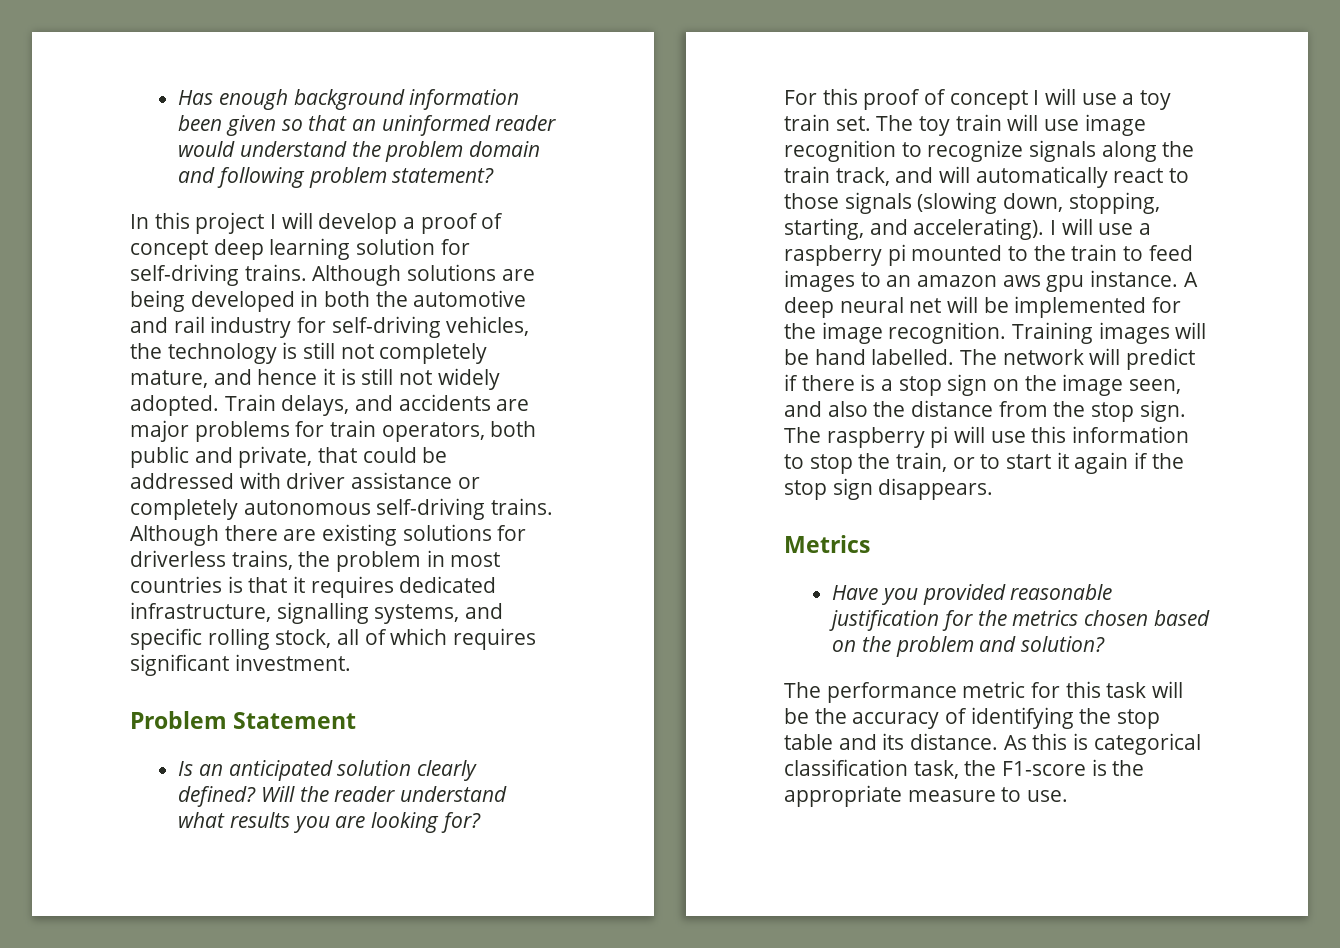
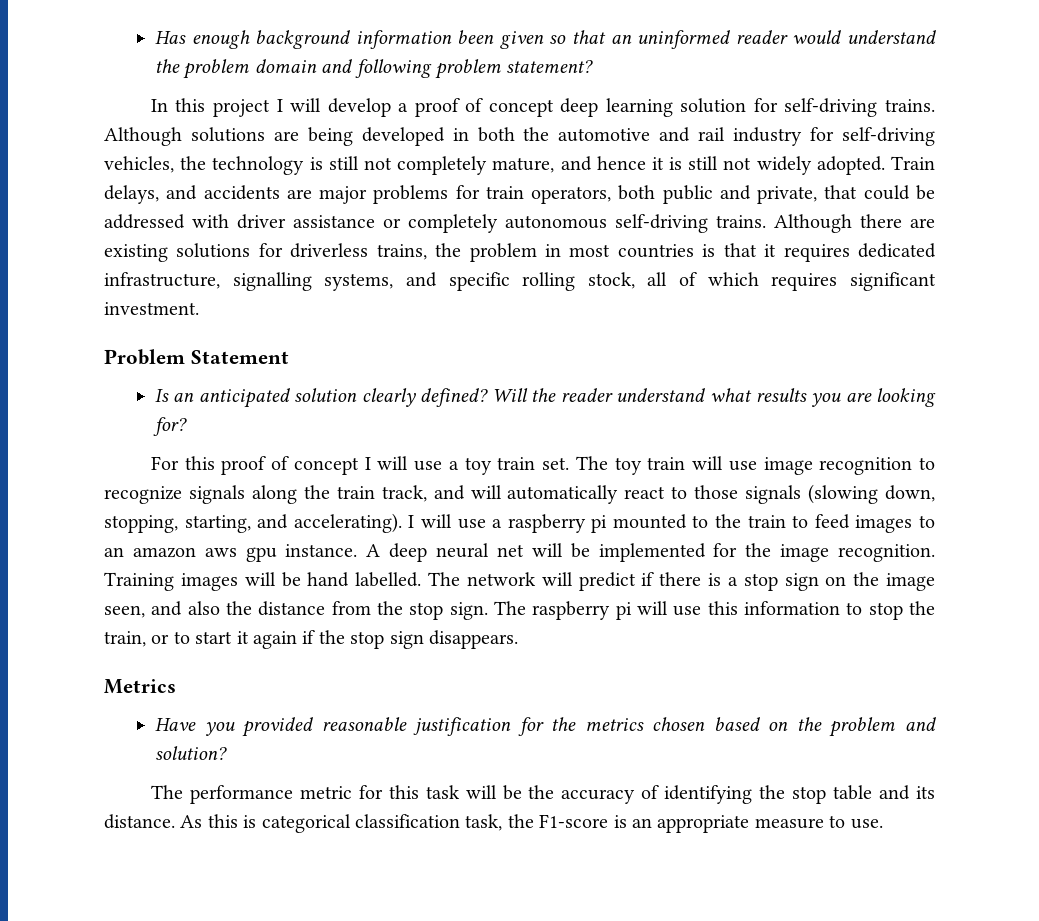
[1112,760,1145,776] the -> [631,818,652,828] an

